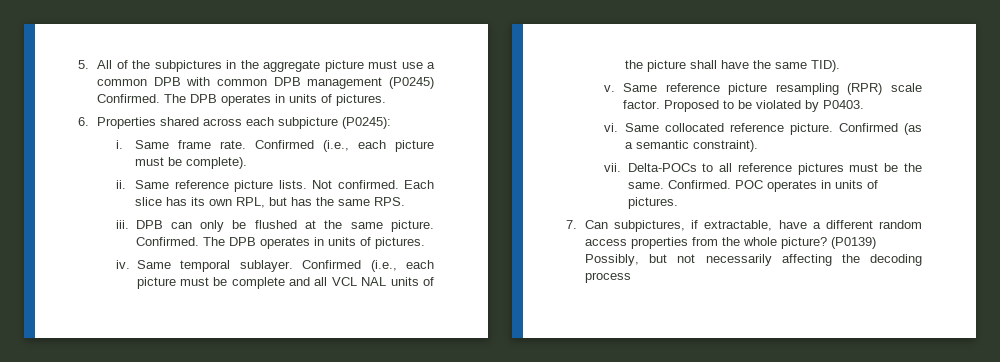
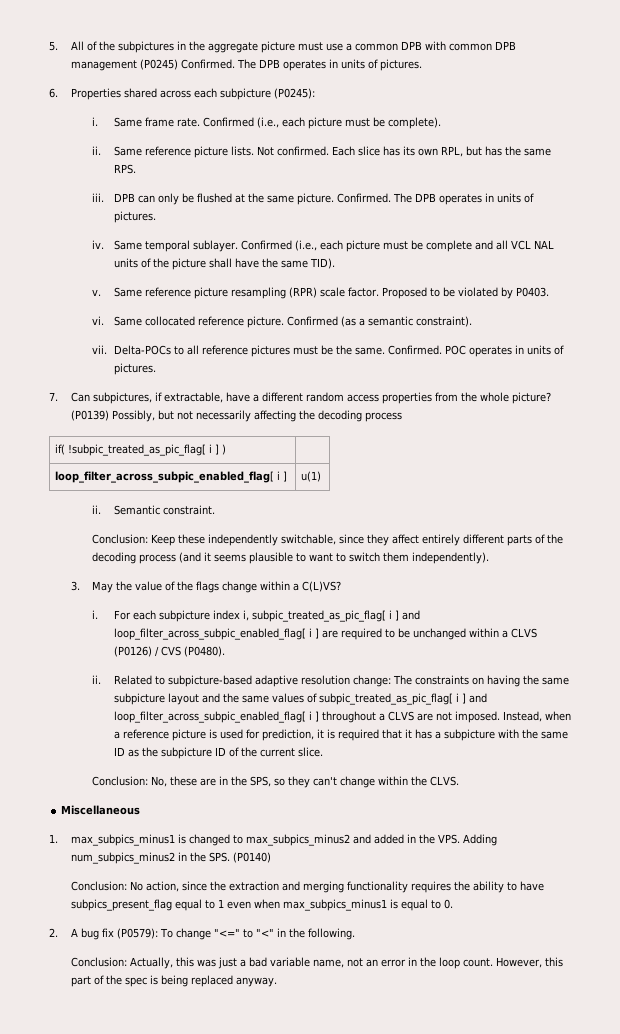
(632, 277) none -> [55,444,227,456] [55,471,288,483] [301,471,322,482] [92,505,215,515] [92,534,564,546] [92,552,490,564] [70,581,342,593] [92,610,420,622] [113,628,537,640] [113,646,225,657] [92,675,569,687] [113,693,487,705] [113,711,571,723] [113,729,568,741] [113,747,323,759] [92,776,460,788] [61,805,141,815] [49,834,497,846] [70,852,271,864] [70,881,544,893] [70,899,453,911] [49,928,355,940] [70,957,563,969] [70,975,277,987] // if( !subpic_treated_as_pic_flag[ i ] ) | // loop_filter_across_subpic_enabled_flag[ i ] | u(1) // ii. Semantic constraint. // Conclusion: Keep these independently switchable, since they affect entirely different parts of the decoding process (and it seems plausible to want to switch them independently). // 3. May the value of the flags change within a C(L)VS? // i. For each subpicture index i, subpic_treated_as_pic_flag[ i ] and loop_filter_across_subpic_enabled_flag[ i ] are required to be unchanged within a CLVS (P0126) / CVS (P0480). // ii. Related to subpicture-based adaptive resolution change: The constraints on having the same subpicture layout and the same values of subpic_treated_as_pic_flag[ i ] and loop_filter_across_subpic_enabled_flag[ i ] throughout a CLVS are not imposed. Instead, when a reference picture is used for prediction, it is required that it has a subpicture with the same ID as the subpicture ID of the current slice. // Conclusion: No, these are in the SPS, so they can't change within the CLVS. // Miscellaneous // 1. max_subpics_minus1 is changed to max_subpics_minus2 and added in the VPS. Adding num_subpics_minus2 in the SPS. (P0140) // Conclusion: No action, since the extraction and merging functionality requires the ability to have subpics_present_flag equal to 1 even when max_subpics_minus1 is equal to 0. // 2. A bug fix (P0579): To change "<=" to "<" in the following. // Conclusion: Actually, this was just a bad variable name, not an error in the loop count. However, this part of the spec is being replaced anyway.

